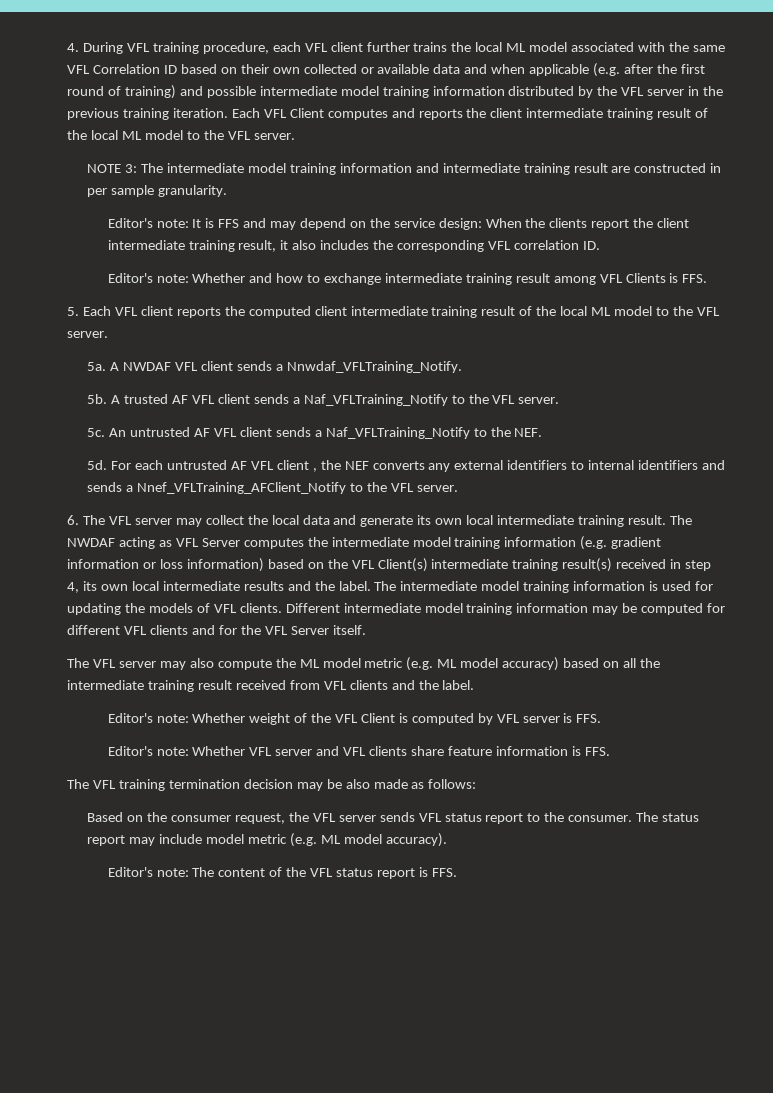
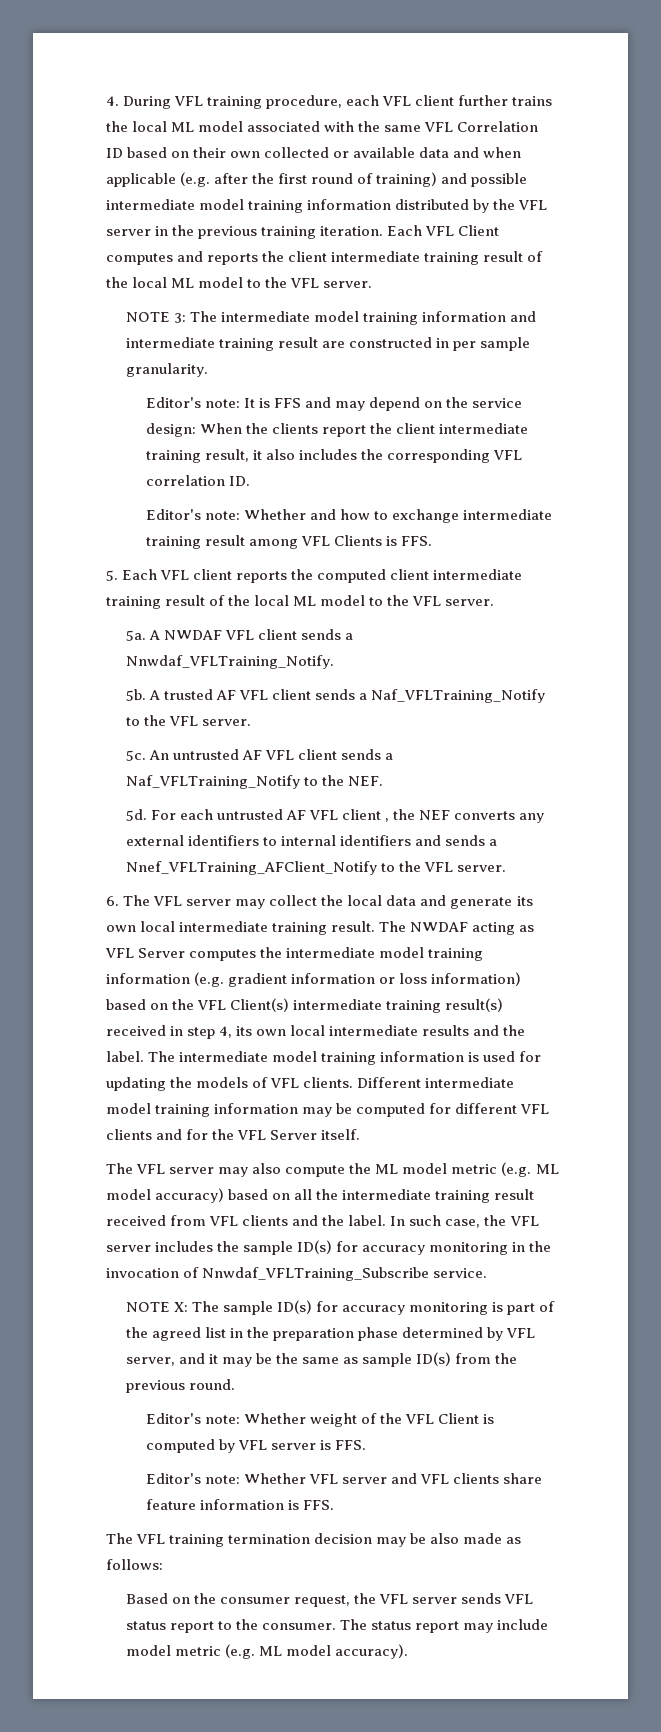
(475, 685) none -> [390,1215,539,1228] [105,1240,552,1255] [105,1267,488,1281] [125,1300,556,1315] [125,1327,536,1341] [125,1352,518,1367] [125,1379,235,1393] In such case, the VFL server includes the sample ID(s) for accuracy monitoring in the invocation of Nnwdaf_VFLTraining_Subscribe service. // NOTE X: The sample ID(s) for accuracy monitoring is part of the agreed list in the preparation phase determined by VFL server, and it may be the same as sample ID(s) from the previous round.
[107,867,457,879] // Editor's note: The content of the VFL status report is FFS. -> (409, 1651) none

